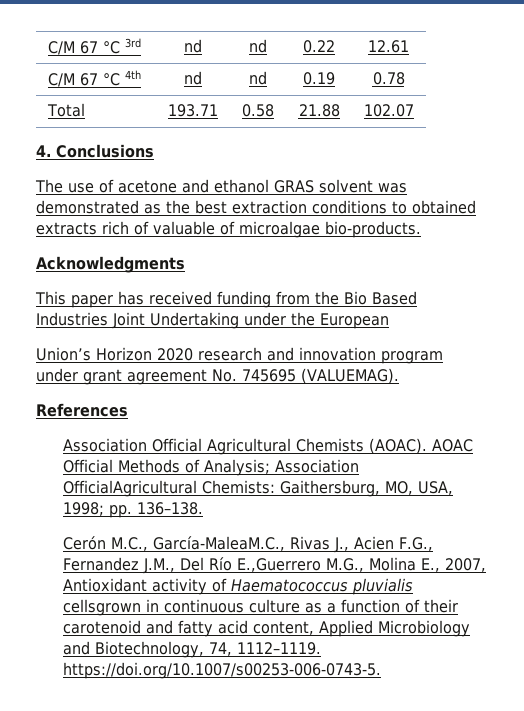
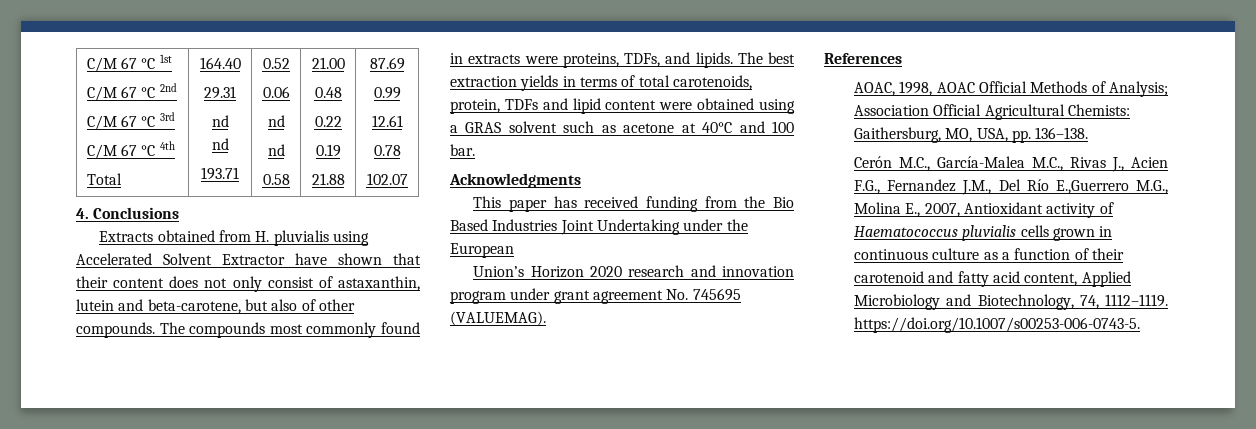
[47,38,141,55] [183,39,202,53] [249,39,267,53] [303,40,335,53] [368,40,409,53] [47,70,141,87] [183,71,202,85] [249,71,267,85] [303,72,335,85] [372,72,405,85] [46,103,85,117] [167,104,218,117] [242,104,274,117] [298,104,340,117] [363,104,414,117] [36,144,154,158] [35,179,407,193] [36,200,476,214] [36,221,421,238] C/M 67 °C 3rd | nd | nd | 0.22 | 12.61 // C/M 67 °C 4th | nd | nd | 0.19 | 0.78 // Total | 193.71 | 0.58 | 21.88 | 102.07 // 4. Conclusions // The use of acetone and ethanol GRAS solvent was demonstrated as the best extraction conditions to obtained extracts rich of valuable of microalgae bio-products. -> [86,54,172,72] [86,83,177,101] [86,112,175,130] [86,141,175,159] [86,173,122,185] [199,57,241,69] [204,86,236,99] [211,115,229,127] [211,138,229,150] [201,167,239,180] [262,58,290,69] [262,86,290,98] [267,115,285,127] [267,144,285,156] [262,174,290,185] [311,57,345,69] [314,87,342,98] [314,116,342,127] [315,144,341,157] [311,173,345,185] [369,57,405,70] [373,87,401,99] [371,115,403,127] [373,145,401,156] [366,173,408,185] [76,207,180,219] [99,230,370,246] [76,253,421,265] [76,276,420,292] [76,299,355,314] [76,322,420,338] [450,52,795,68] [450,75,752,91] [450,98,795,114] [450,121,794,133] [450,144,475,156] C/M 67 °C 1st // C/M 67 °C 2nd // C/M 67 °C 3rd // C/M 67 °C 4th // Total | 164.40 // 29.31 // nd // nd // 193.71 | 0.52 // 0.06 // nd // nd // 0.58 | 21.00 // 0.48 // 0.22 // 0.19 // 21.88 | 87.69 // 0.99 // 12.61 // 0.78 // 102.07 // 4. Conclusions // Extracts obtained from H. pluvialis using Accelerated Solvent Extractor have shown that their content does not only consist of astaxanthin, lutein and beta-carotene, but also of other compounds. The compounds most commonly found in extracts were proteins, TDFs, and lipids. The best extraction yields in terms of total carotenoids, protein, TDFs and lipid content were obtained using a GRAS solvent such as acetone at 40°C and 100 bar.
[63,438,428,455] Association Official Agricultural Chemists (AOAC). -> [854,81,933,96] AOAC, 1998,
[63,480,198,497] OfficialAgricultural -> [933,104,1065,120] Official Agricultural
[63,502,105,516] 1998; -> (1008, 135) none
[153,536,286,551] García-MaleaM.C., -> [937,156,1064,171] García-Malea M.C.,
[63,599,142,616] cellsgrown -> [1020,225,1095,241] cells grown

